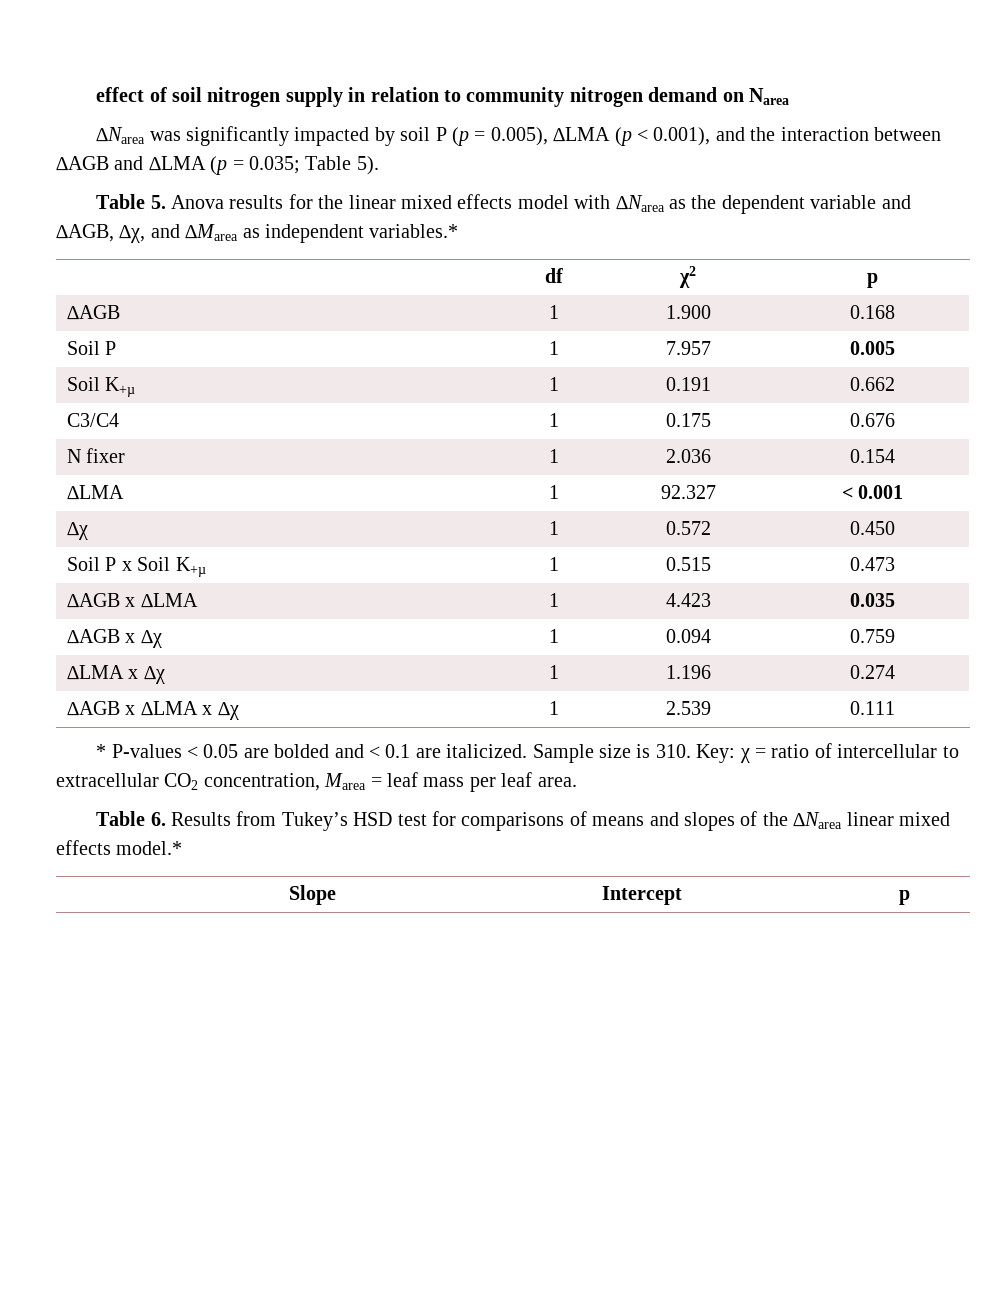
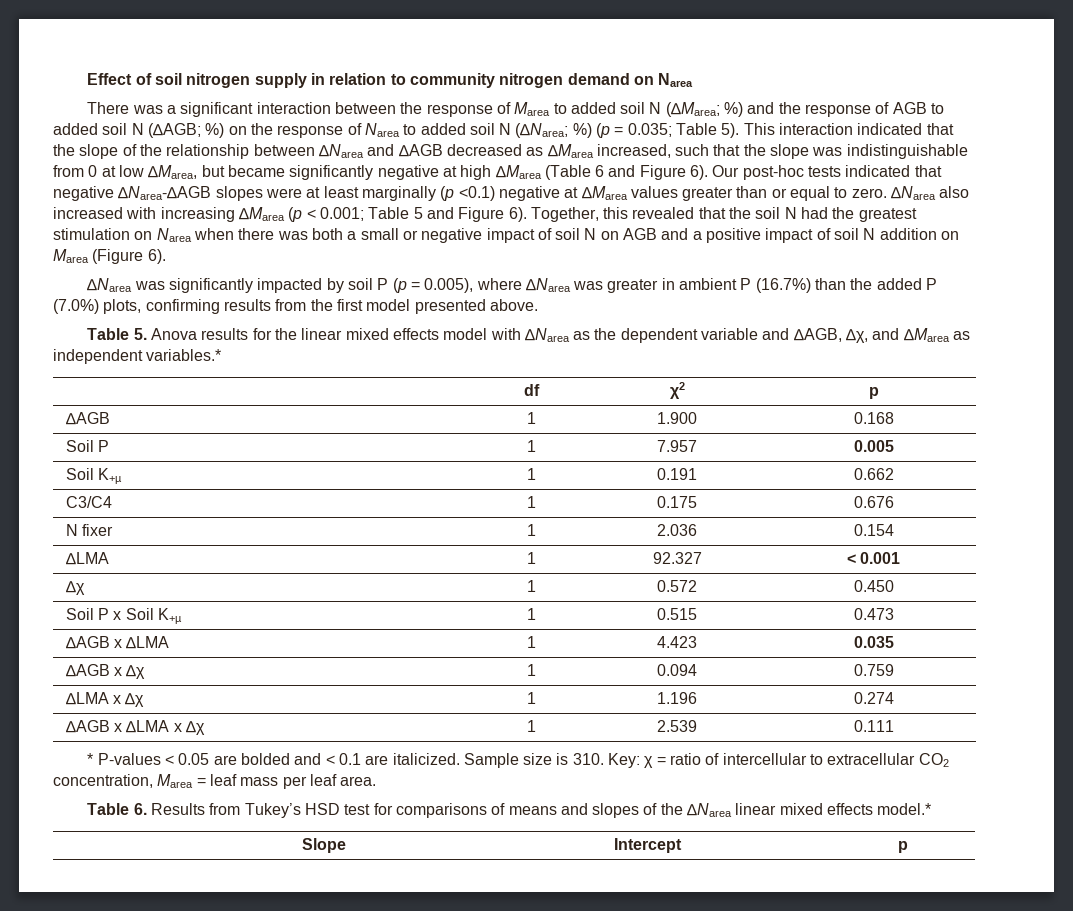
[96,87,145,102] effect -> [87,73,133,85] Effect
(790, 96) none -> [87,102,945,117] [53,123,954,138] [53,144,968,159] [53,165,942,180] [53,186,970,201] [53,207,917,222] [53,228,960,243] [53,249,166,264] // There was a significant interaction between the response of Marea to added soil N (∆Marea; %) and the response of AGB to added soil N (∆AGB; %) on the response of Narea to added soil N (∆Narea; %) (p = 0.035; Table 5). This interaction indicated that the slope of the relationship between ∆Narea and ∆AGB decreased as ∆Marea increased, such that the slope was indistinguishable from 0 at low ∆Marea, but became significantly negative at high ∆Marea (Table 6 and Figure 6). Our post-hoc tests indicated that negative ∆Narea-∆AGB slopes were at least marginally (p <0.1) negative at ∆Marea values greater than or equal to zero. ∆Narea also increased with increasing ∆Marea (p < 0.001; Table 5 and Figure 6). Together, this revealed that the soil N had the greatest stimulation on Narea when there was both a small or negative impact of soil N on AGB and a positive impact of soil N addition on Marea (Figure 6).
[553,127,942,146] [56,156,379,175] ∆LMA (p < 0.001), and the interaction between ∆AGB and ∆LMA (p = 0.035; Table 5). -> [476,278,938,293] [53,299,538,314] where ∆Narea was greater in ambient P (16.7%) than the added P (7.0%) plots, confirming results from the first model presented above.

